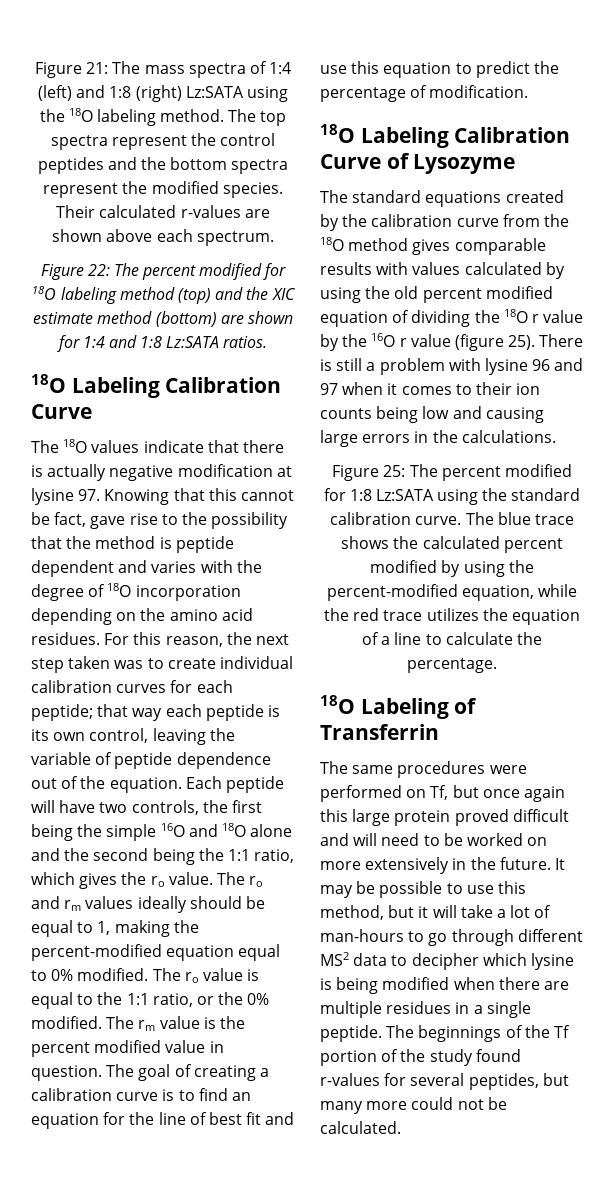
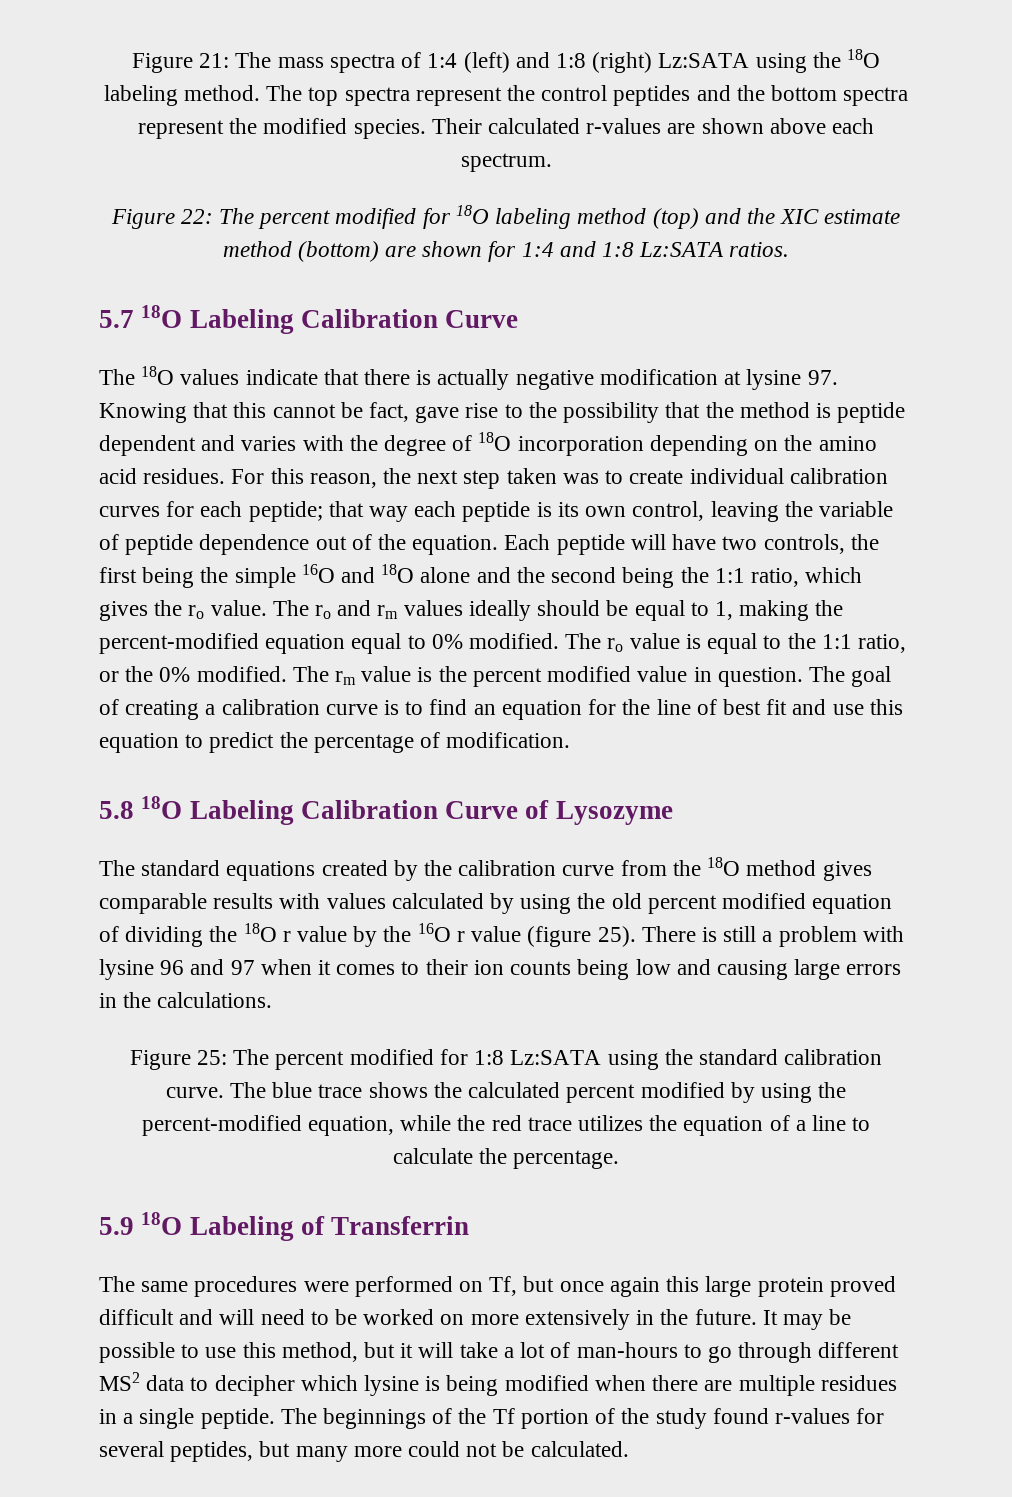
(268, 342) none -> [99,310,134,328] 5.7
(529, 91) none -> [99,801,134,819] 5.8
(497, 665) none -> [99,1217,134,1235] 5.9

